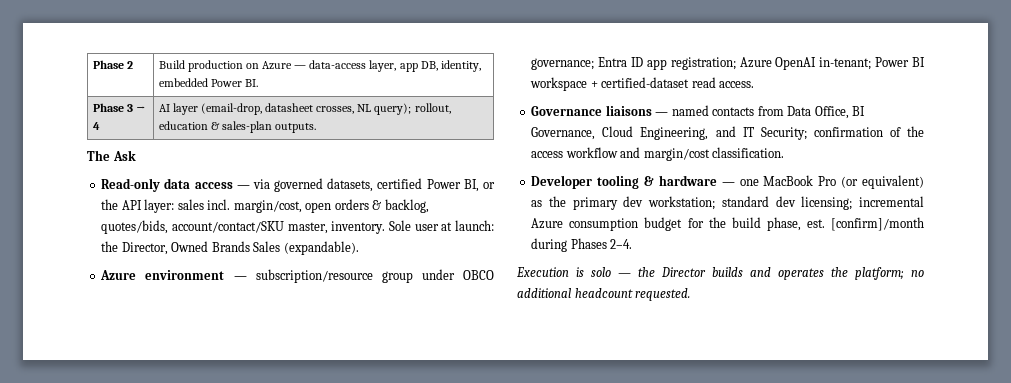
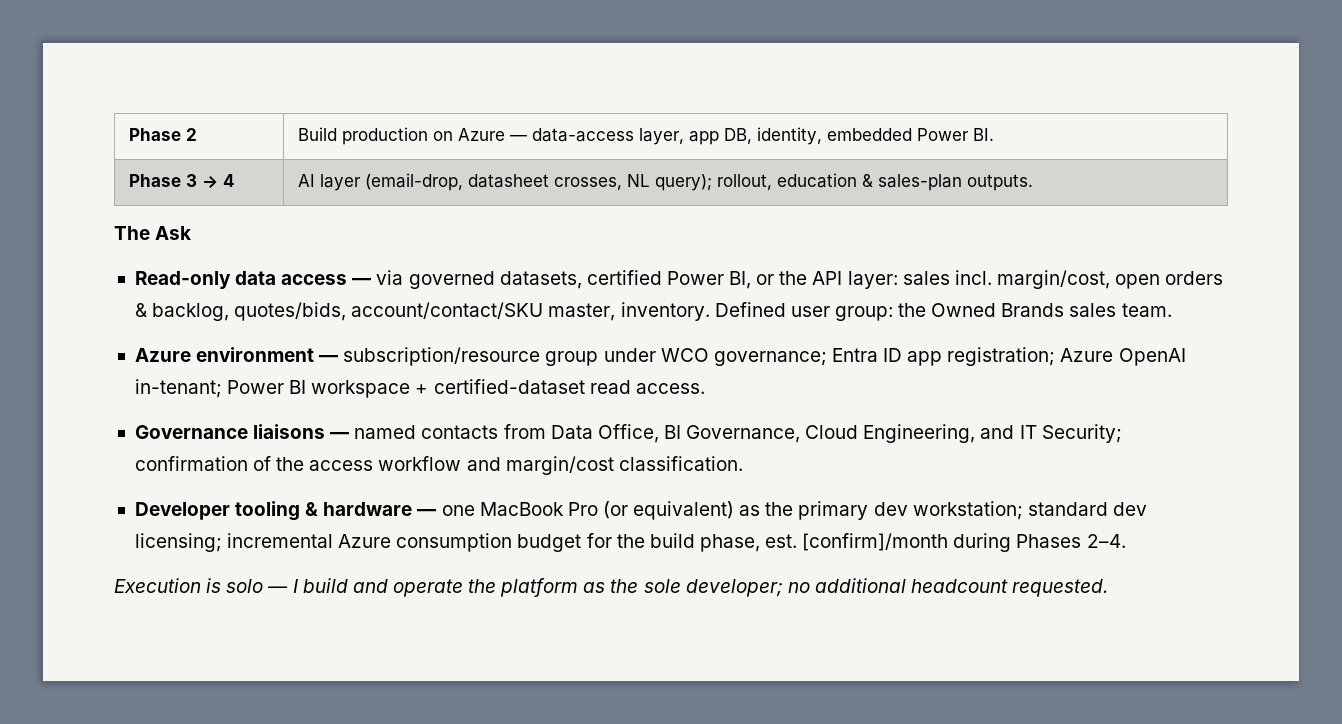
[388,220,494,231] [101,241,359,255] Sole user at launch: the Director, Owned Brands Sales (expandable). -> [714,302,1172,321] Defined user group: the Owned Brands sales team.
[463,270,494,280] OBCO -> [660,348,709,362] WCO
[638,267,904,280] the Director builds and operates the platform; -> [292,578,783,597] I build and operate the platform as the sole developer;

